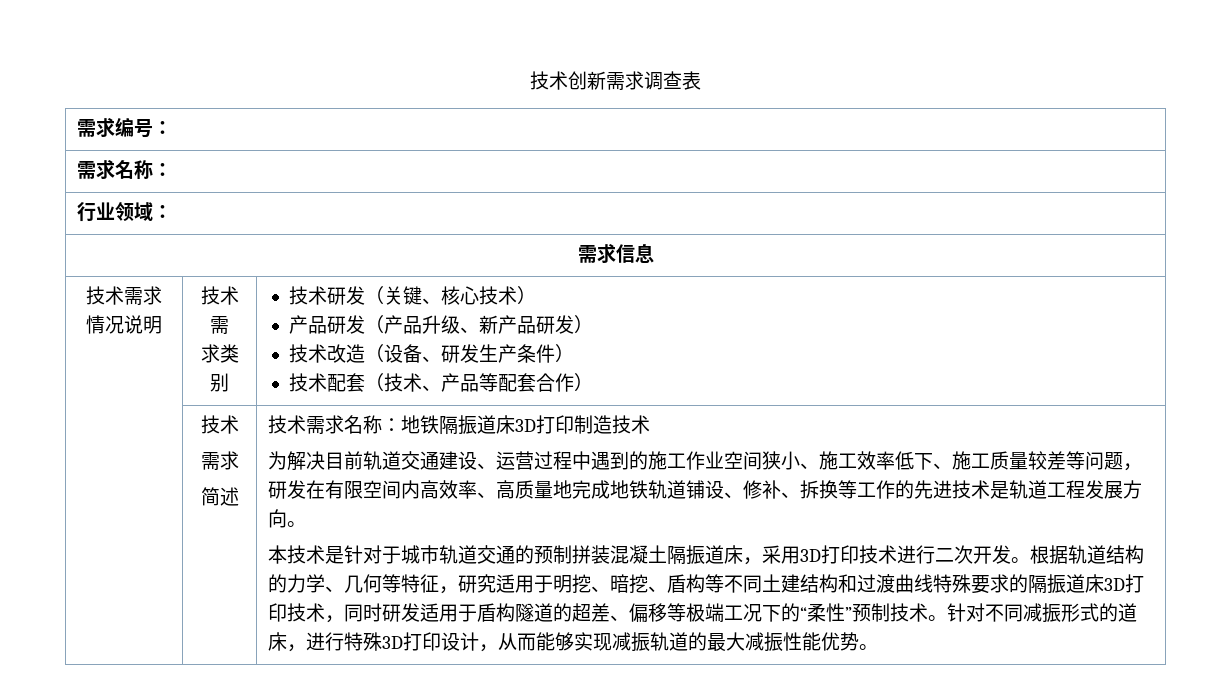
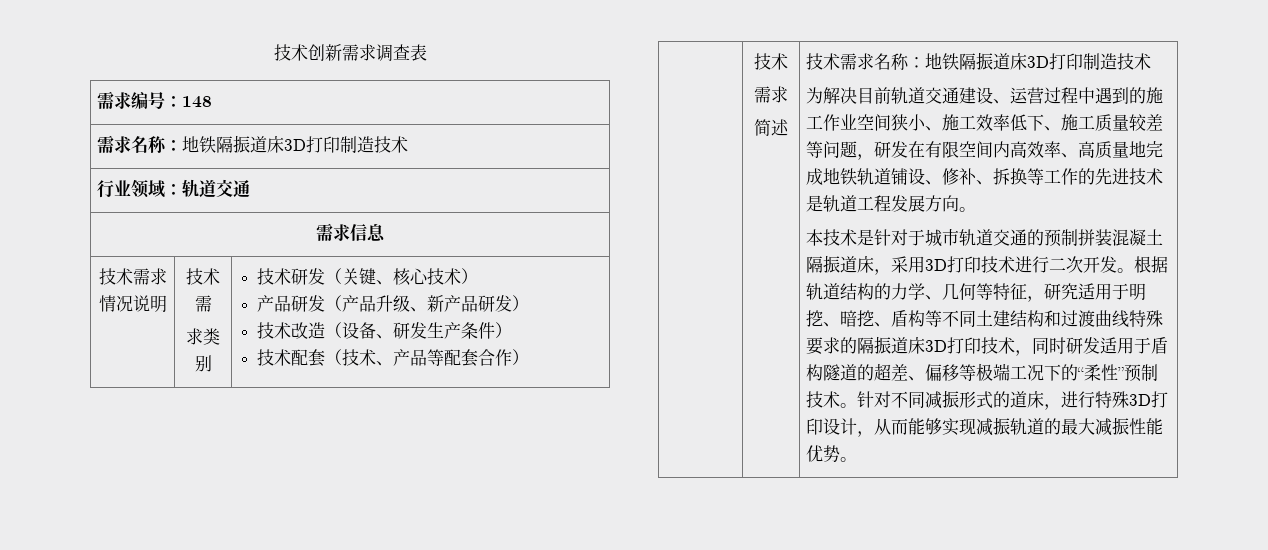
[77,159,173,180] // 需求名称： -> [182,96,213,108] [97,135,409,153] 148 // 需求名称：地铁隔振道床3D打印制造技术
(173, 212) none -> [182,179,251,198] 轨道交通

